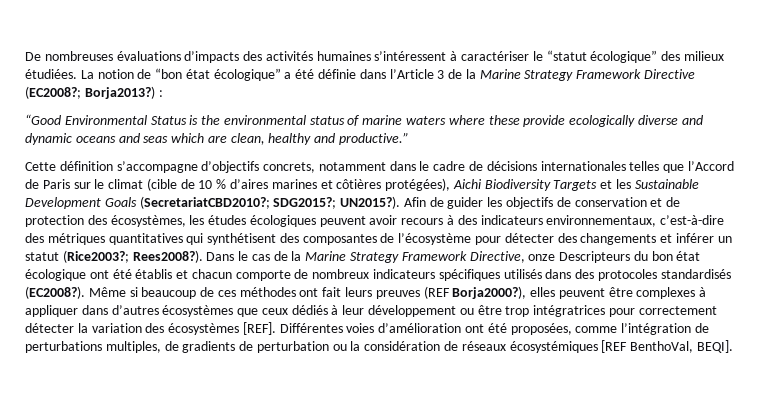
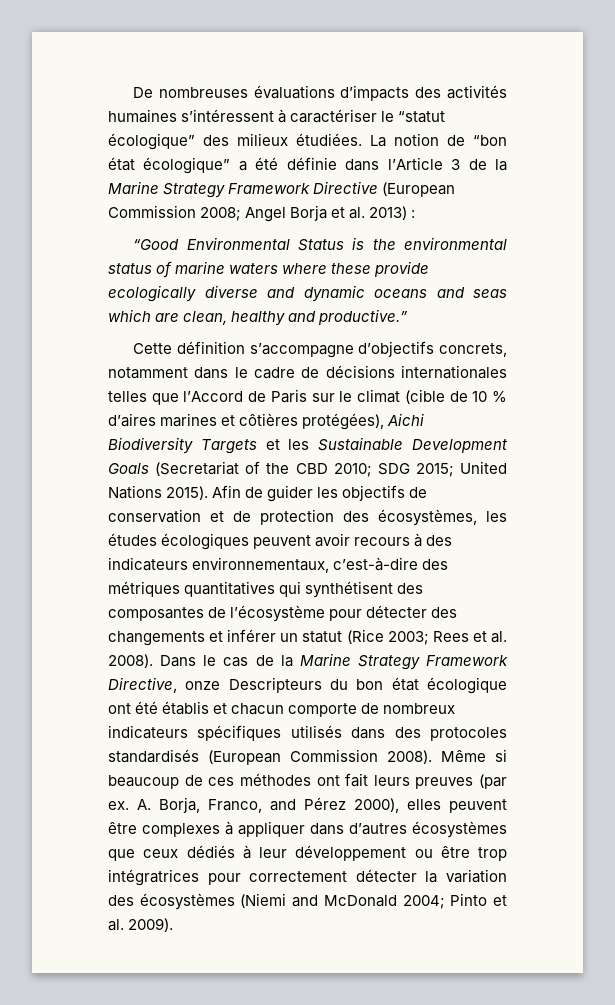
[25,86,155,99] (EC2008?; Borja2013?) -> [382,182,456,197] [108,205,408,222] (European Commission 2008; Angel Borja et al. 2013)
[139,196,401,209] (SecretariatCBD2010?; SDG2015?; UN2015?). -> [155,461,507,477] [108,485,209,500] (Secretariat of the CBD 2010; SDG 2015; United Nations 2015).
[62,250,203,263] (Rice2003?; Rees2008?). -> [346,629,507,645] [108,654,153,668] (Rice 2003; Rees et al. 2008).
[25,286,85,299] (EC2008?). -> [208,749,432,765] (European Commission 2008).
[423,286,527,299] (REF Borja2000?), -> [479,774,507,789] [108,797,399,813] (par ex. A. Borja, Franco, and Pérez 2000),
[242,322,709,335] [25,340,733,353] [REF]. Différentes voies d’amélioration ont été proposées, comme l’intégration de perturbations multiples, de gradients de perturbation ou la considération de réseaux écosystémiques [REF BenthoVal, BEQI]. -> [240,893,508,909] [108,918,174,932] (Niemi and McDonald 2004; Pinto et al. 2009).

